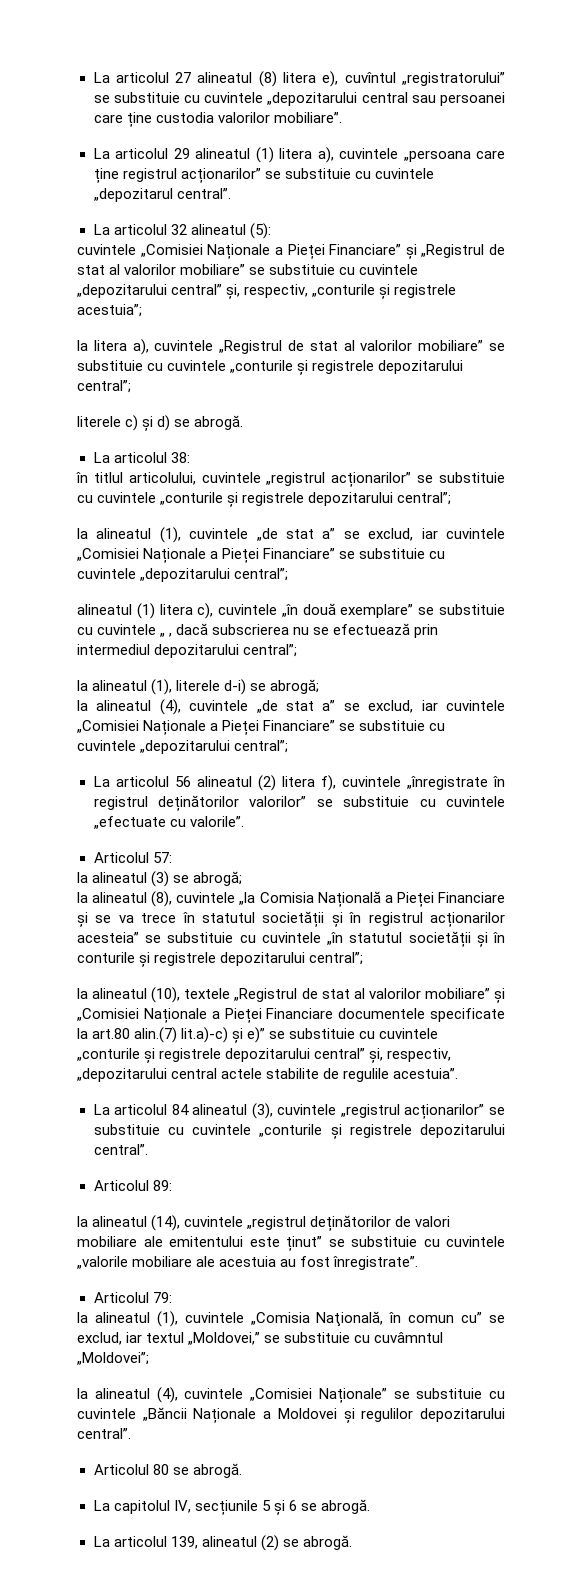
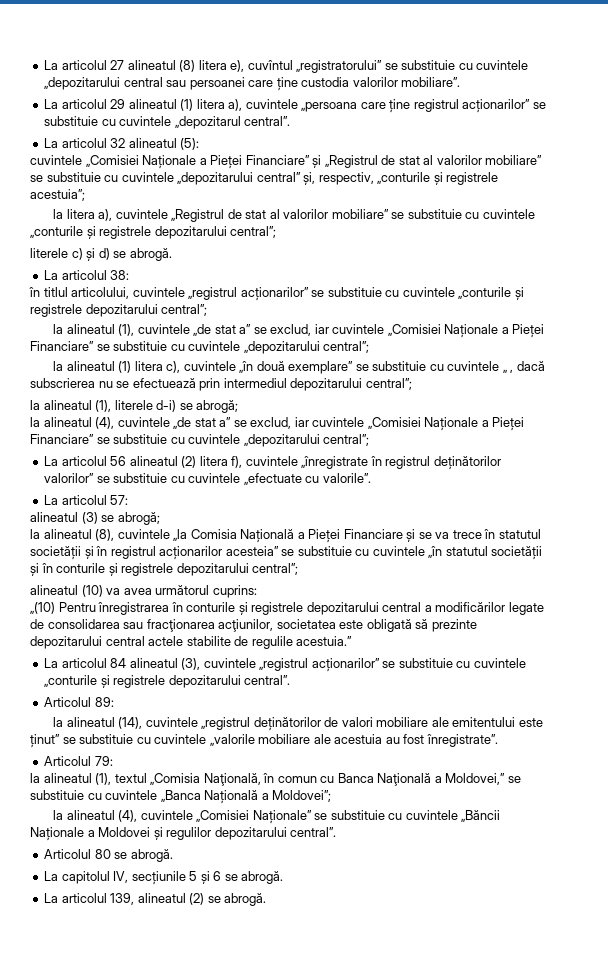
(289, 574) none -> [53,361,64,371] la
[93,852,149,863] Articolul -> [44,495,107,505] La articolul
[77,872,88,883] la -> (129, 500) none
[77,987,506,1003] [77,1008,505,1023] [77,1027,439,1043] [77,1048,452,1063] [77,1068,167,1082] la alineatul (10), textele „Registrul de stat al valorilor mobiliare” și „Comisiei Naționale a Pieței Financiare documentele specificate la art.80 alin.(7) lit.a)-c) și e)” se substituie cu cuvintele „conturile și registrele depozitarului central” și, respectiv, „depozitarului -> [30,585,257,598] [30,602,544,615] [30,619,477,632] [30,636,102,649] alineatul (10) va avea următorul cuprins: // „(10) Pentru înregistrarea în conturile și registrele depozitarului central a modificărilor legate de consolidarea sau fracţionarea acţiunilor, societatea este obligată să prezinte depozitarului
[393,1068,459,1079] acestuia”. -> [296,636,353,646] acestuia.”
[184,1312,244,1323] cuvintele -> [114,773,147,783] textul
[461,1312,506,1323] [77,1332,444,1345] [77,1352,149,1365] cu” se exclud, iar textul „Moldovei,” se substituie cu cuvâmntul „Moldovei”; -> [320,773,521,786] [30,790,332,804] cu Banca Naţională a Moldovei,” se substituie cu cuvintele „Banca Națională a Moldovei”;

